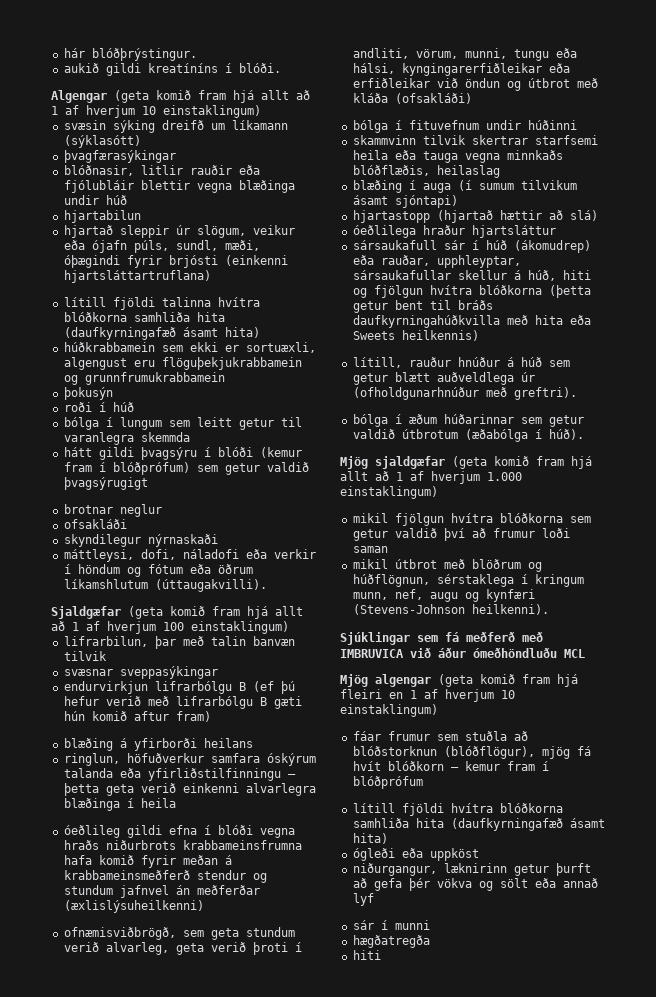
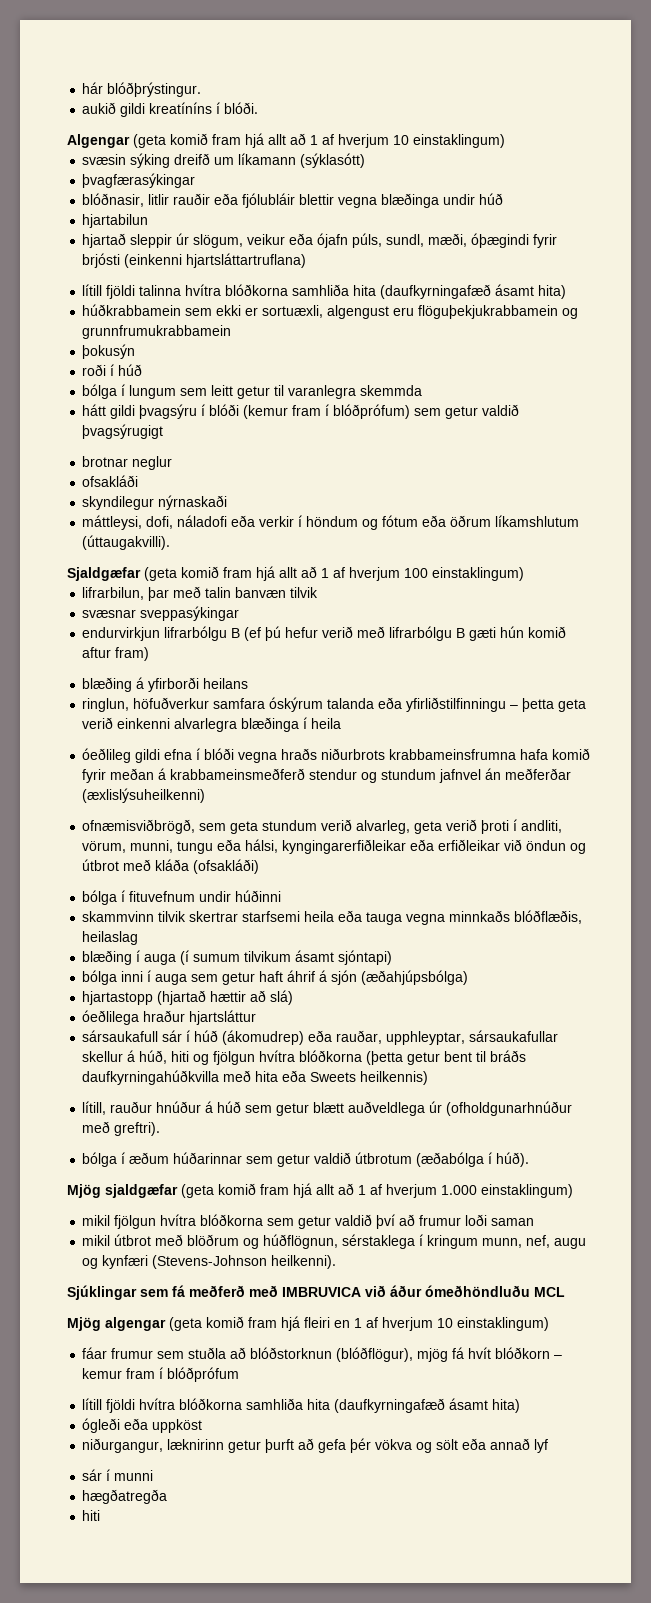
(458, 201) none -> [82,970,469,985] // bólga inni í auga sem getur haft áhrif á sjón (æðahjúpsbólga)

